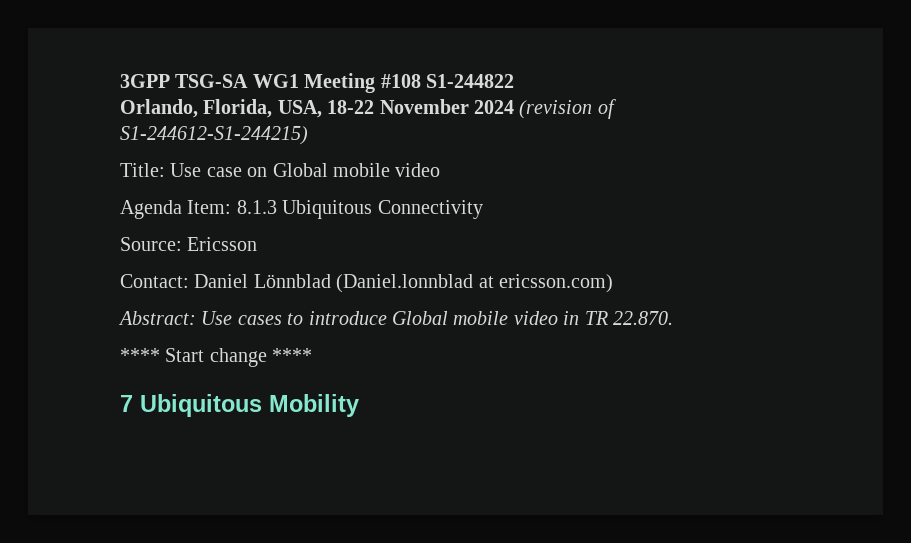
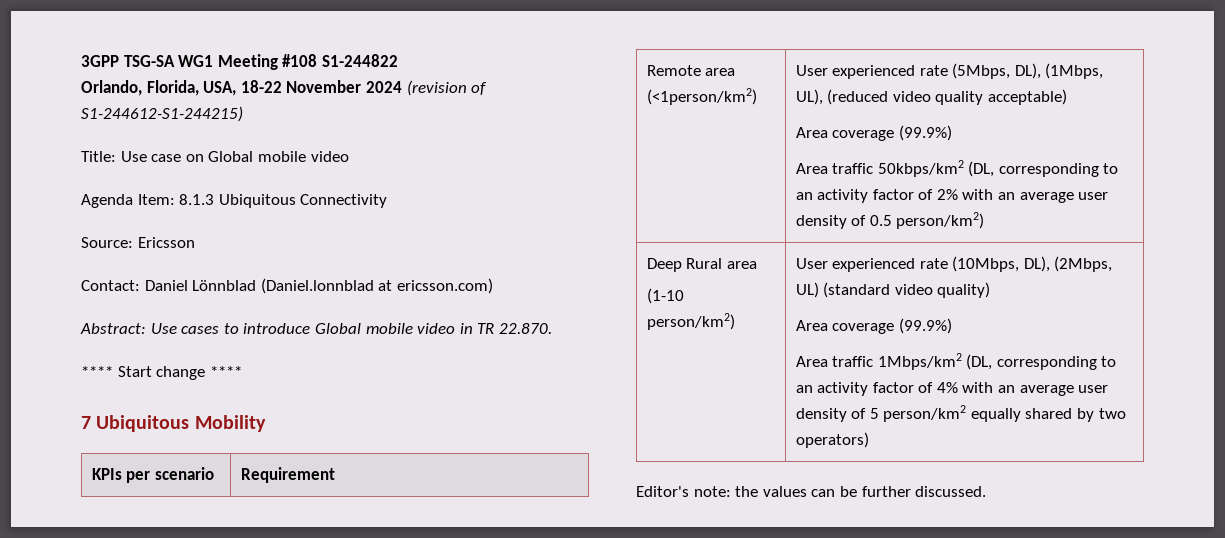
(359, 405) none -> [91,467,214,483] [240,467,335,483] [646,65,736,76] [646,88,757,105] [795,63,1104,79] [795,89,1067,105] [795,125,952,141] [795,160,1119,177] [795,189,1109,203] [795,212,985,229] [646,258,757,272] [646,288,684,304] [646,313,735,330] [795,256,1113,272] [795,282,991,298] [795,318,952,334] [795,353,1117,370] [795,382,1109,396] [795,405,1126,422] [795,432,869,448] [636,486,987,497] // KPIs per scenario | Requirement // Remote area (<1person/km2) | User experienced rate (5Mbps, DL), (1Mbps, UL), (reduced video quality acceptable) // Area coverage (99.9%) // Area traffic 50kbps/km2 (DL, corresponding to an activity factor of 2% with an average user density of 0.5 person/km2) // Deep Rural area // (1-10 person/km2) | User experienced rate (10Mbps, DL), (2Mbps, UL) (standard video quality) // Area coverage (99.9%) // Area traffic 1Mbps/km2 (DL, corresponding to an activity factor of 4% with an average user density of 5 person/km2 equally shared by two operators) // Editor's note: the values can be further discussed.

